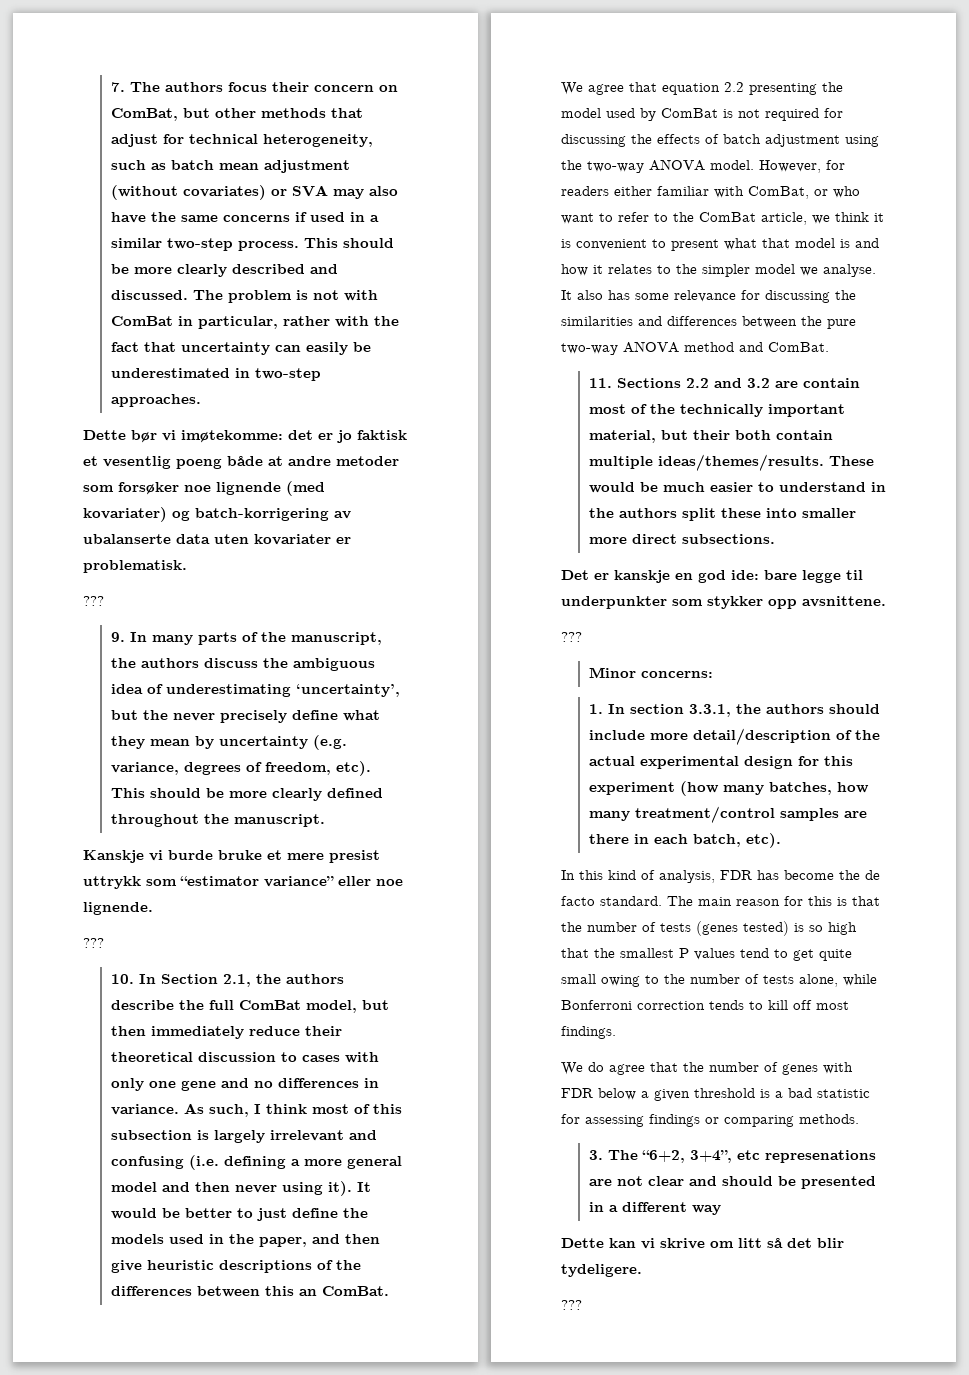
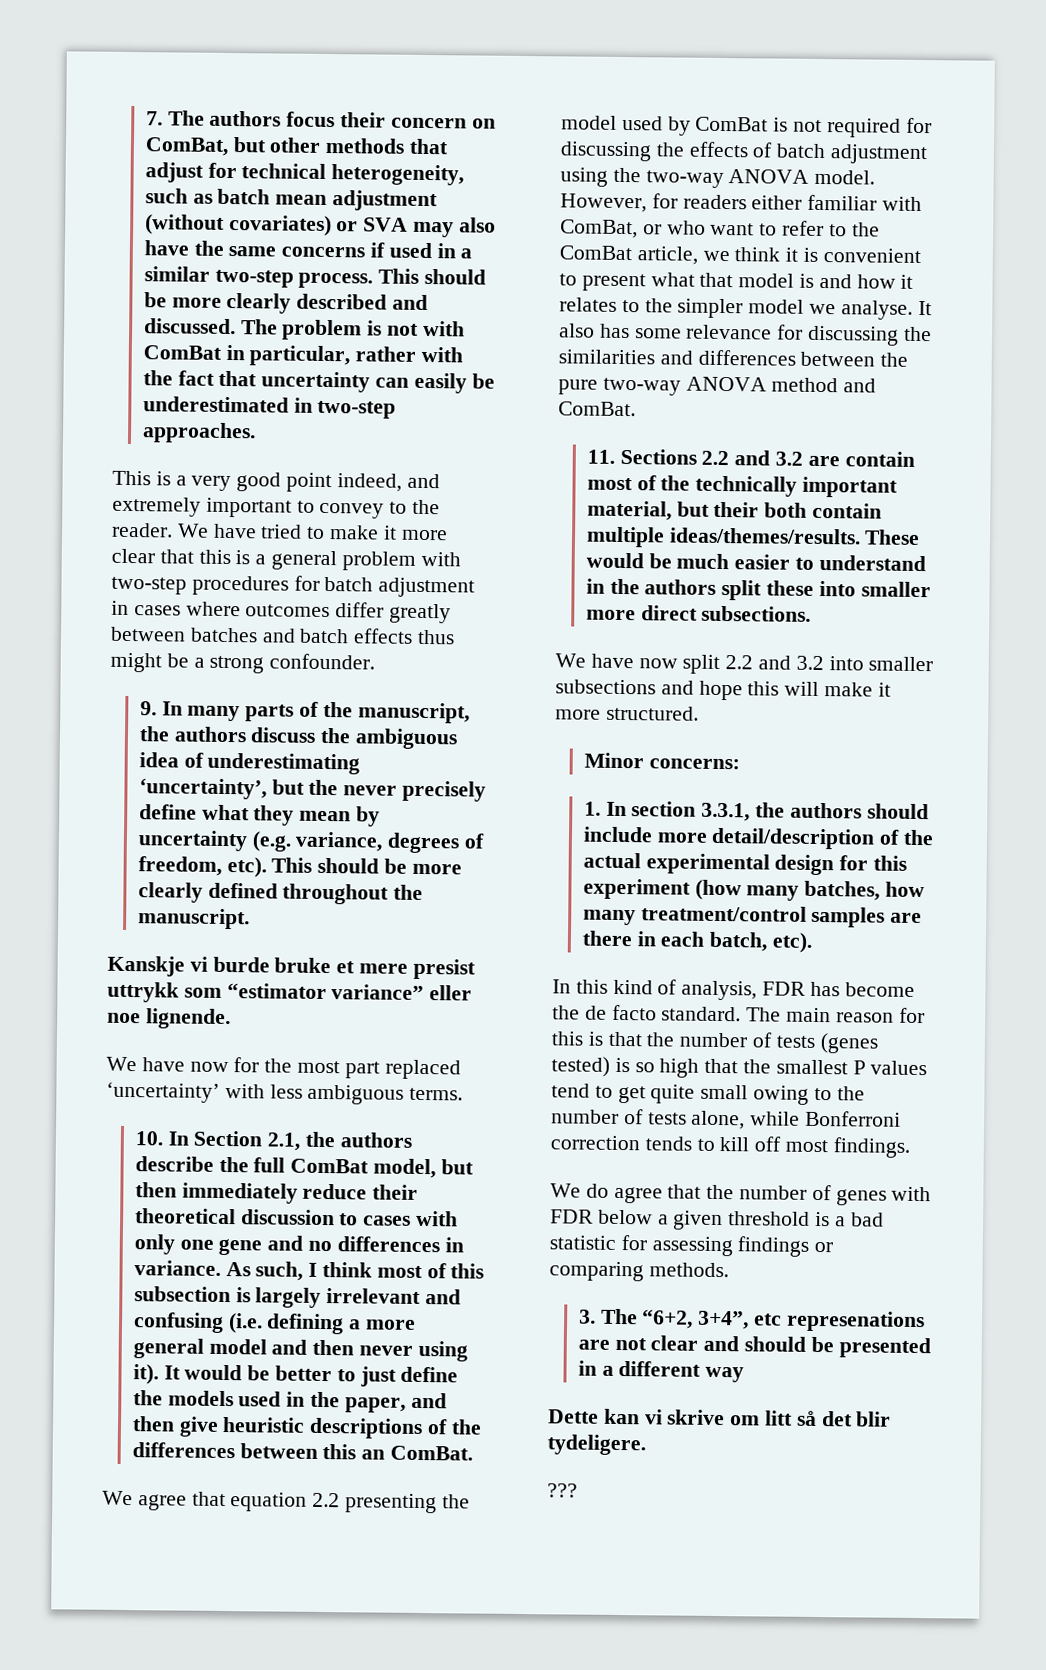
[83,430,407,443] [83,456,399,469] [83,481,325,496] [83,507,351,522] [83,534,351,545] [83,560,187,573] [83,596,104,606] Dette bør vi imøtekomme: det er jo faktisk et vesentlig poeng både at andre metoder som forsøker noe lignende (med kovariater) og batch-korrigering av ubalanserte data uten kovariater er problematisk. // ??? -> [112,470,440,493] [112,496,441,519] [111,522,448,541] [111,548,461,571] [111,575,476,598] [111,600,452,624] [110,626,456,645] [110,652,376,674] This is a very good point indeed, and extremely important to convey to the reader. We have tried to make it more clear that this is a general problem with two-step procedures for batch adjustment in cases where outcomes differ greatly between batches and batch effects thus might be a strong confounder.
[83,938,104,948] ??? -> [106,1056,461,1080] [106,1081,464,1105] We have now for the most part replaced ‘uncertainty’ with less ambiguous terms.
[561,570,863,583] [561,596,886,609] [561,632,582,642] Det er kanskje en god ide: bare legge til underpunkter som stykker opp avsnittene. // ??? -> [555,653,934,674] [555,679,891,701] [555,705,699,721] We have now split 2.2 and 3.2 into smaller subsections and hope this will make it more structured.

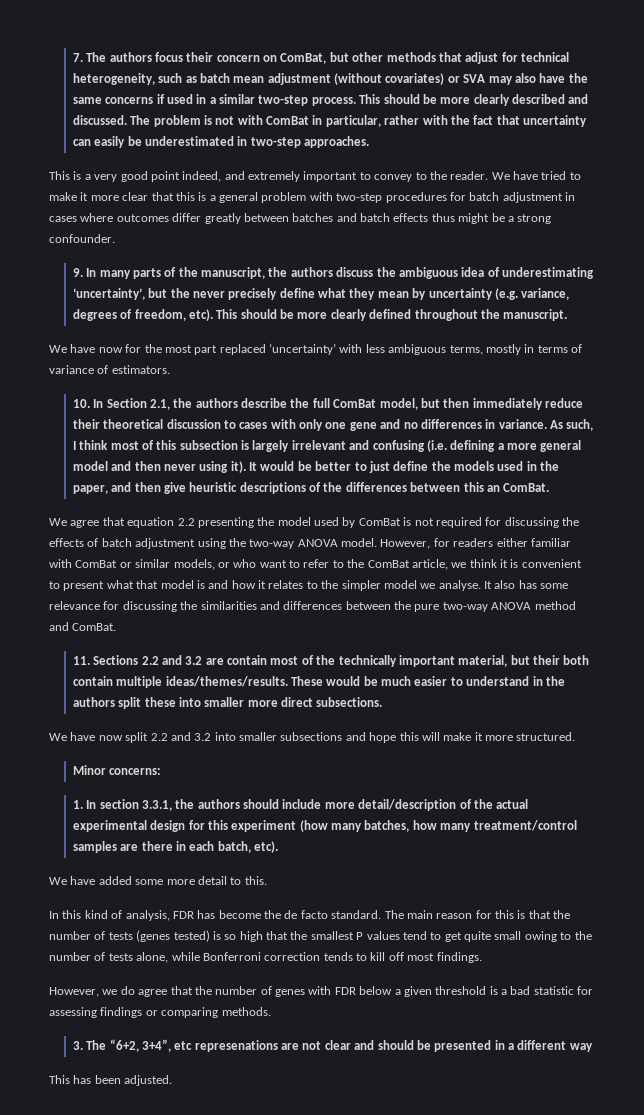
[107,955,476,980] [107,981,473,1003] [107,1008,231,1030] // Kanskje vi burde bruke et mere presist uttrykk som “estimator variance” eller noe lignende. -> (568, 315) none
[409,1087,464,1101] terms. -> [449,344,582,355] [49,365,170,374] terms, mostly in terms of variance of estimators.
[560,219,638,239] ComBat, -> [75,559,215,570] ComBat or similar models,
(813, 942) none -> [49,876,267,885] // We have added some more detail to this.
[550,1183,581,1198] We -> [49,987,118,997] However, we
[548,1408,892,1427] [547,1434,646,1456] [547,1483,578,1498] Dette kan vi skrive om litt så det blir tydeligere. // ??? -> [49,1075,173,1086] This has been adjusted.

